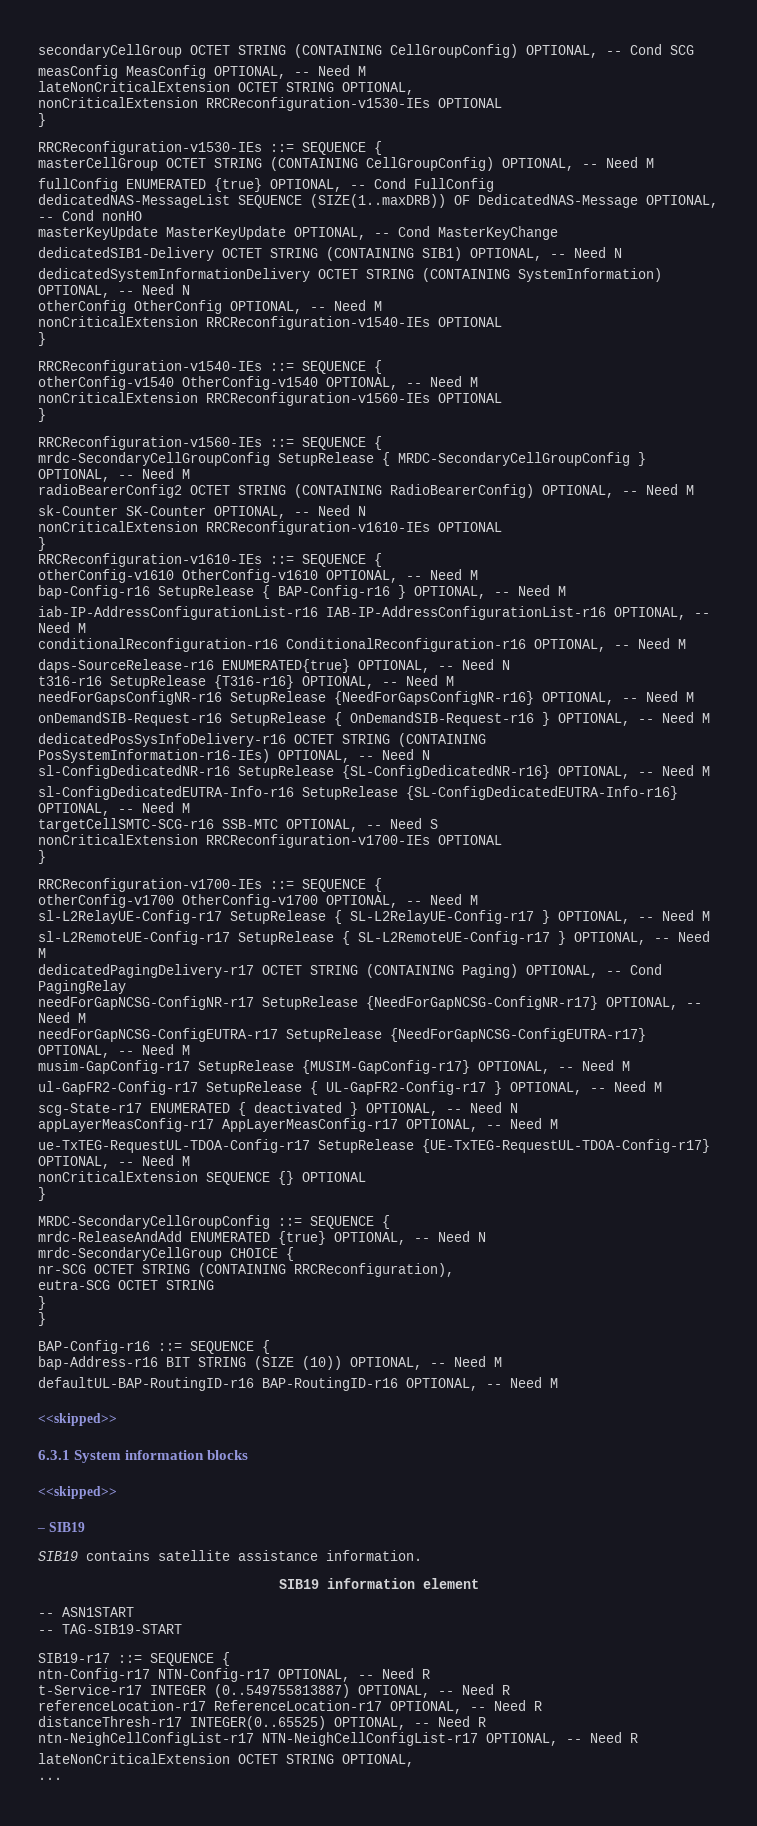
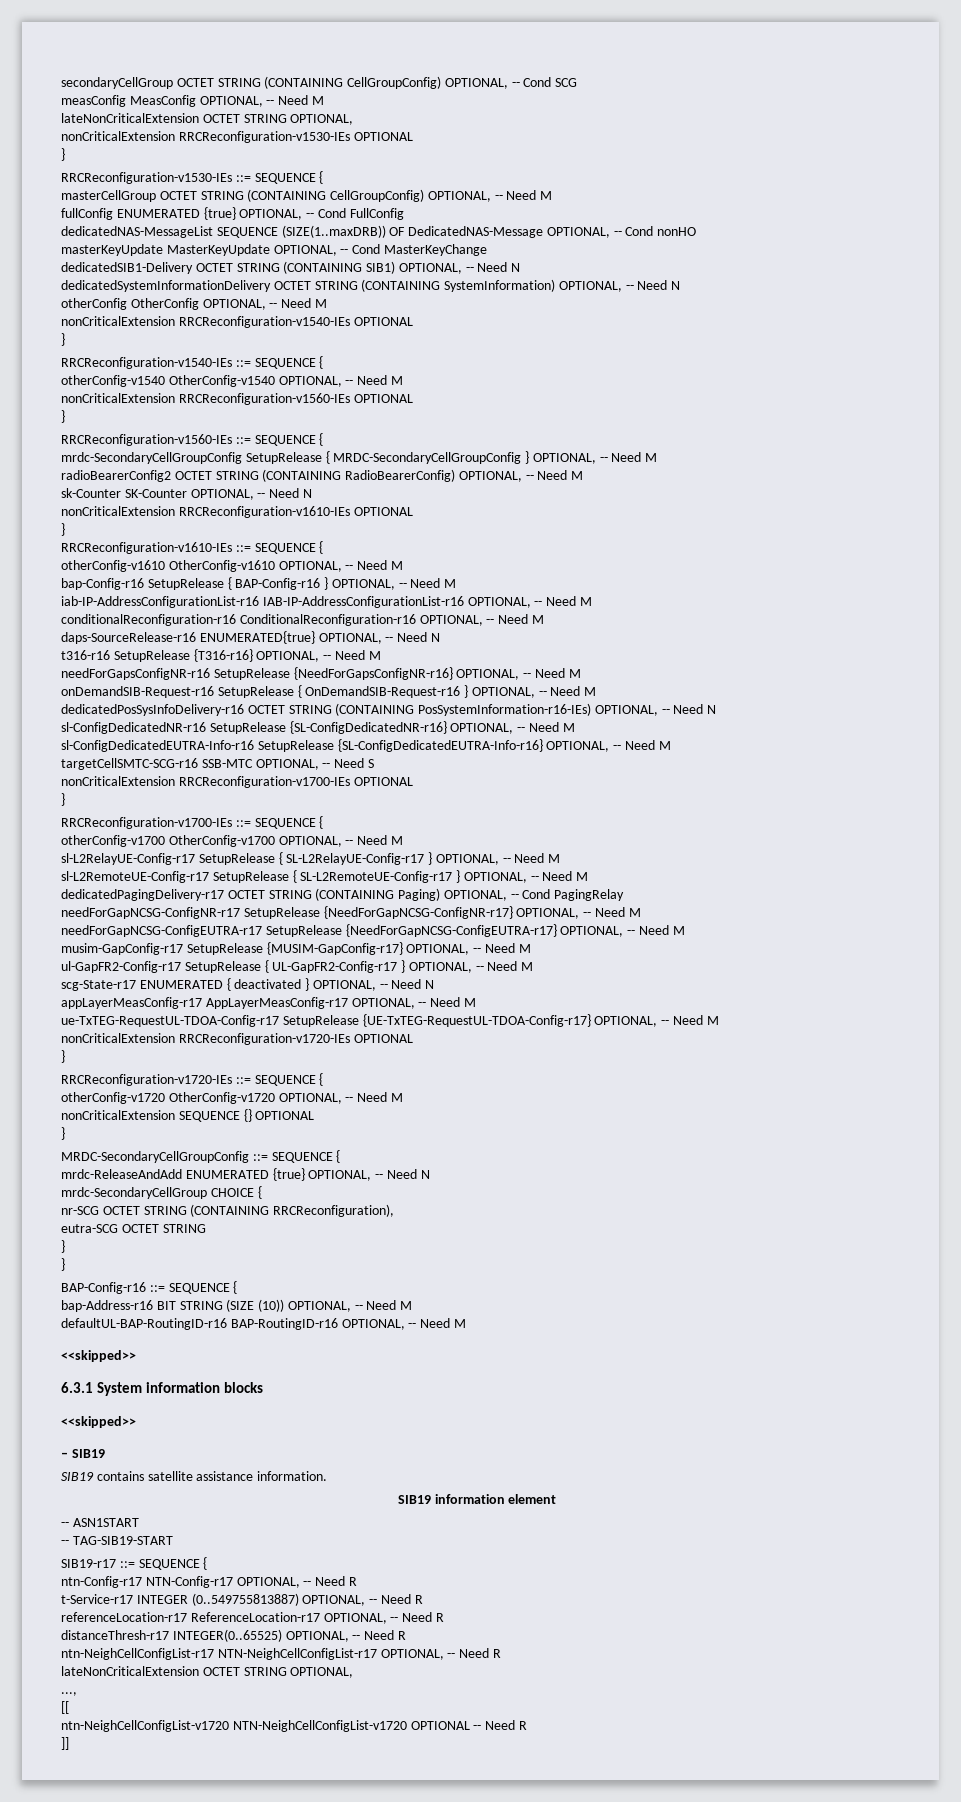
(190, 1161) none -> [61,1033,413,1045] [61,1050,65,1063] [61,1073,324,1086] [61,1092,403,1104] // nonCriticalExtension RRCReconfiguration-v1720-IEs OPTIONAL // } // RRCReconfiguration-v1720-IEs ::= SEQUENCE { // otherConfig-v1720 OtherConfig-v1720 OPTIONAL, -- Need M
[38,1777,62,1780] ... -> [61,1692,77,1696] [61,1701,69,1714] [61,1720,527,1732] [61,1737,69,1750] ..., // [[ // ntn-NeighCellConfigList-v1720 NTN-NeighCellConfigList-v1720 OPTIONAL -- Need R // ]]

